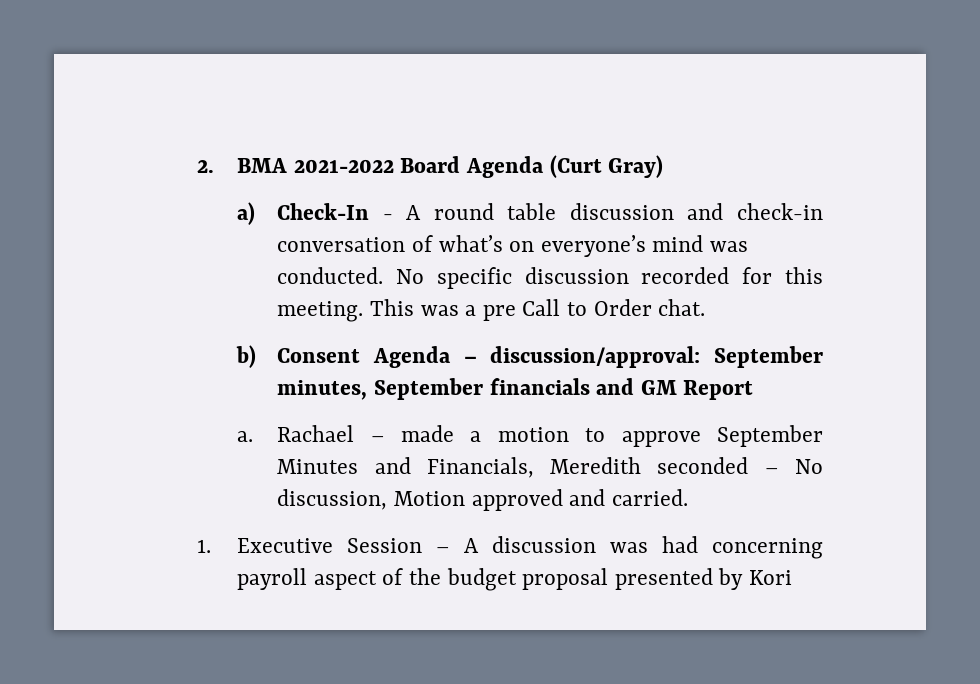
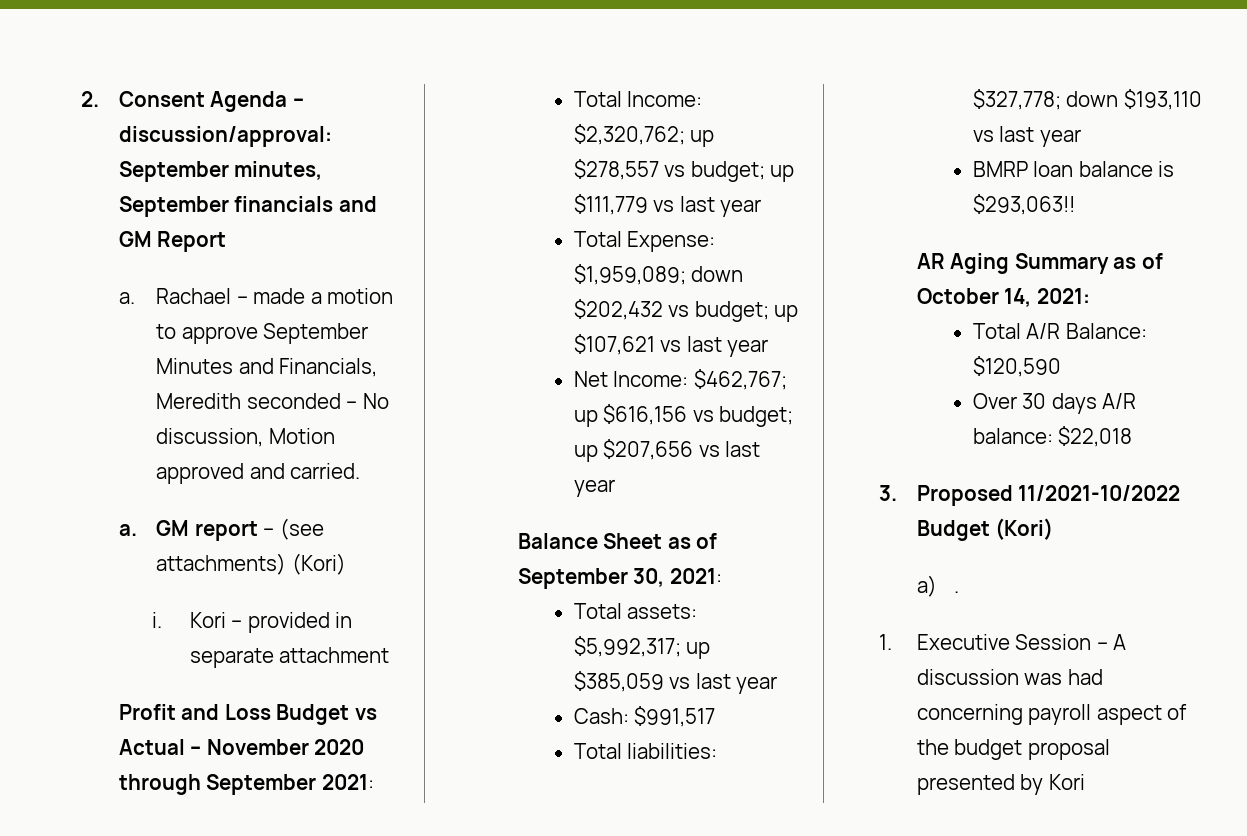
[237,155,664,178] [237,202,823,225] [277,235,748,257] [277,267,823,289] [277,299,706,322] [236,345,257,368] BMA 2021-2022 Board Agenda (Curt Gray) // a) Check-In - A round table discussion and check-in conversation of what’s on everyone’s mind was conducted. No specific discussion recorded for this meeting. This was a pre Call to Order chat. // b) -> (100, 99) none
(688, 497) none -> [118,518,324,541] [156,553,346,575] [152,612,353,633] [189,647,390,668] [118,704,377,725] [118,739,365,755] [118,774,374,795] [573,91,703,107] [573,124,715,147] [573,159,795,182] [573,194,762,217] [573,231,716,252] [573,264,744,285] [573,299,799,322] [573,334,769,357] [573,369,787,390] [573,404,794,427] [573,439,761,462] [573,479,615,497] [517,533,718,549] [517,568,722,589] [573,603,698,619] [573,636,711,659] [573,671,778,694] [573,706,716,727] [573,743,718,759] [972,89,1202,110] [972,126,1081,147] [972,161,1175,177] [972,194,1075,215] [916,253,1163,274] [916,288,1090,307] [972,323,1147,339] [972,356,1061,377] [972,393,1137,414] [972,426,1133,447] [879,485,1181,506] [916,518,1054,541] [916,575,960,597] // a. GM report – (see attachments) (Kori) // i. Kori – provided in separate attachment // Profit and Loss Budget vs Actual – November 2020 through September 2021: // Total Income: $2,320,762; up $278,557 vs budget; up $111,779 vs last year // Total Expense: $1,959,089; down $202,432 vs budget; up $107,621 vs last year // Net Income: $462,767; up $616,156 vs budget; up $207,656 vs last year // Balance Sheet as of September 30, 2021: // Total assets: $5,992,317; up $385,059 vs last year // Cash: $991,517 // Total liabilities: $327,778; down $193,110 vs last year // BMRP loan balance is $293,063!! // AR Aging Summary as of October 14, 2021: // Total A/R Balance: $120,590 // Over 30 days A/R balance: $22,018 // 3. Proposed 11/2021-10/2022 Budget (Kori) // a) .

